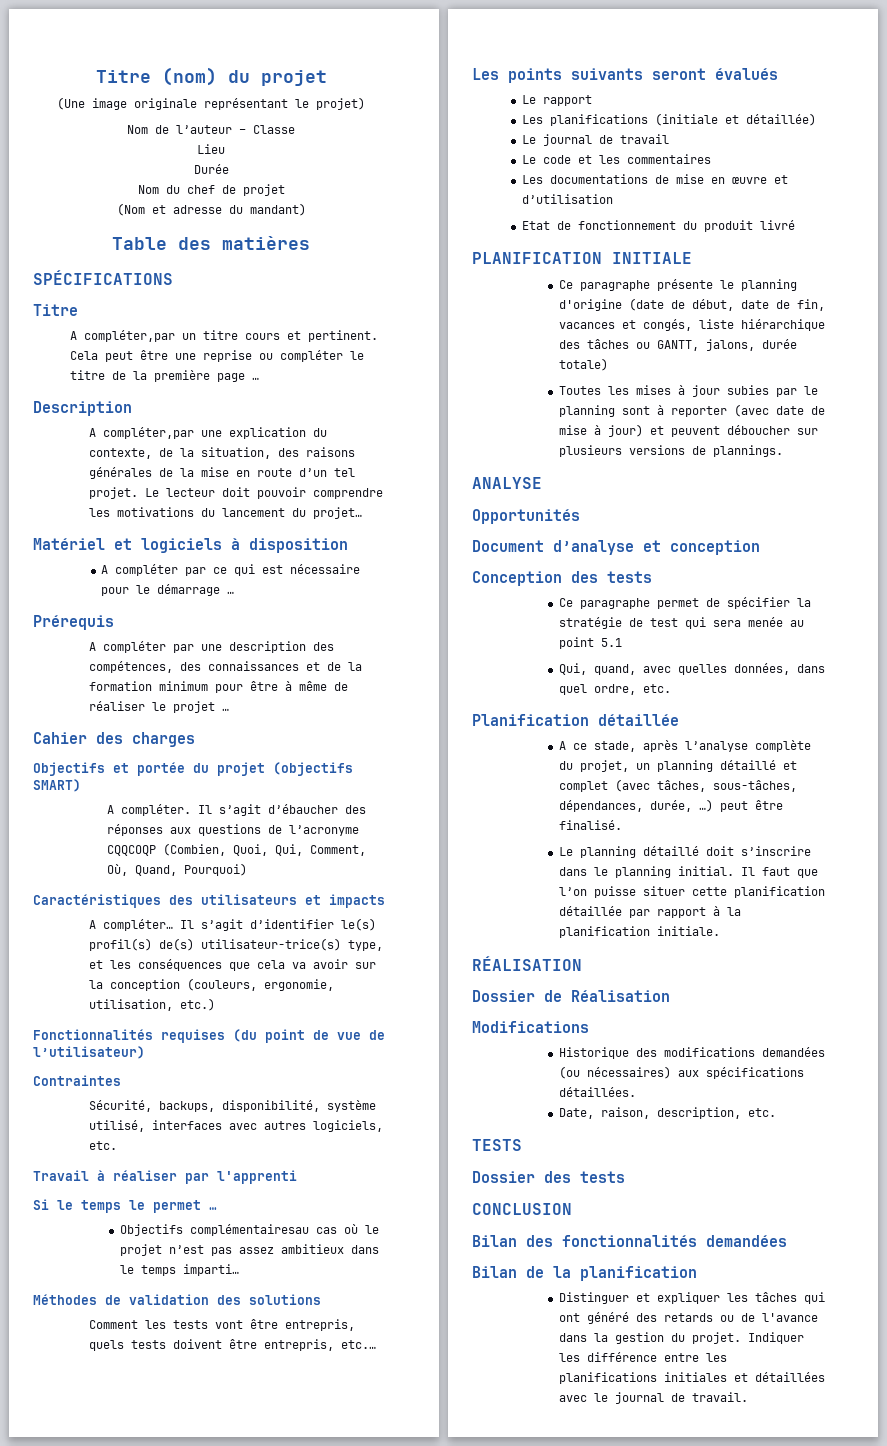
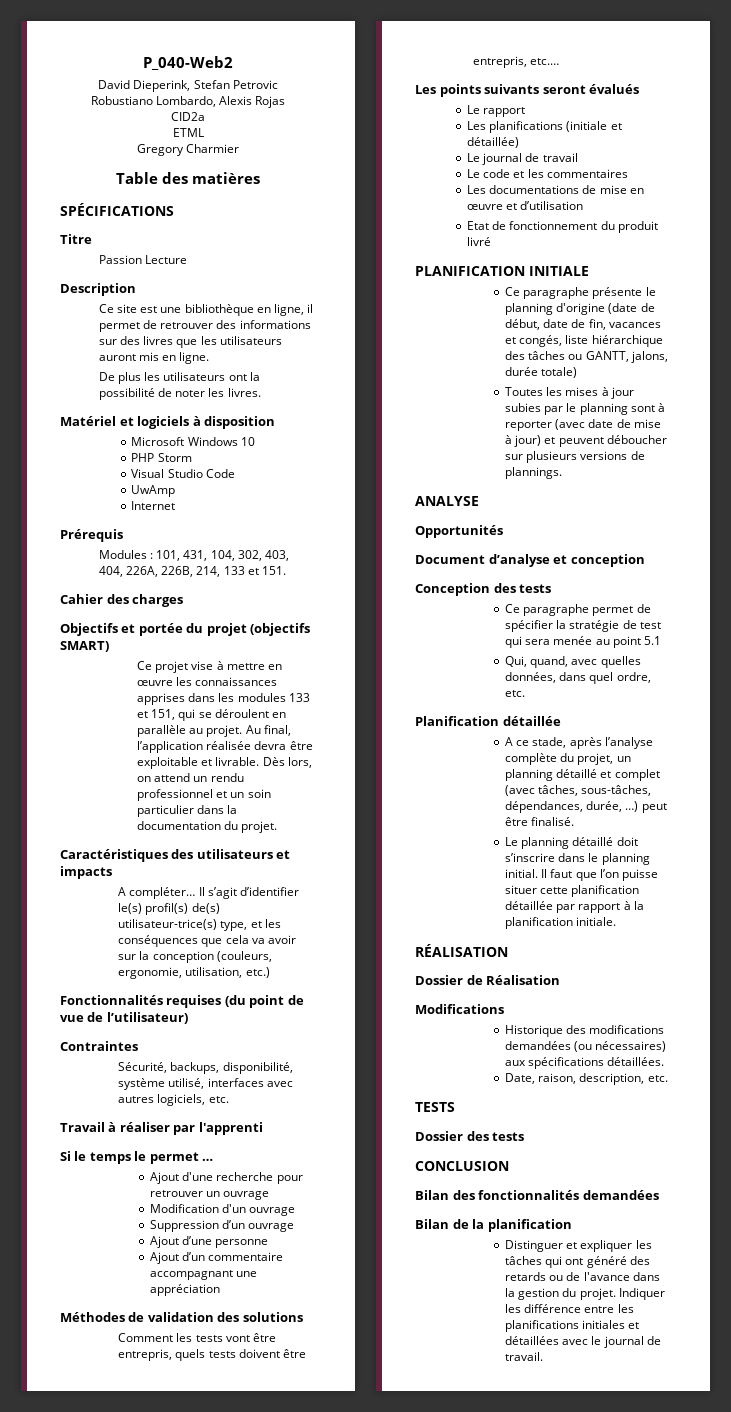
[95,67,327,86] [57,97,365,110] [127,125,295,134] [197,144,225,154] [193,164,229,174] [137,184,285,196] [116,203,306,216] Titre (nom) du projet // (Une image originale représentant le projet) // Nom de l’auteur – Classe // Lieu // Durée // Nom du chef de projet // (Nom et adresse du mandant) -> [143,56,233,70] [98,80,278,92] [90,96,286,108] [171,112,205,121] [172,128,204,137] [136,144,240,156] P_040-Web2 // David Dieperink, Stefan Petrovic // Robustiano Lombardo, Alexis Rojas // CID2a // ETML // Gregory Charmier
[70,330,379,342] [70,350,365,362] [70,370,260,382] [33,401,132,416] [88,427,327,439] [88,447,355,459] [88,467,355,479] [88,487,383,499] [88,507,362,519] A compléter,par un titre cours et pertinent. Cela peut être une reprise ou compléter le titre de la première page … // Description // A compléter,par une explication du contexte, de la situation, des raisons générales de la mise en route d’un tel projet. Le lecteur doit pouvoir comprendre les motivations du lancement du projet… -> [98,255,187,264] [60,283,136,296] [98,304,314,316] [98,320,311,332] [98,336,282,348] [98,352,210,364] [98,372,260,384] [98,388,261,400] Passion Lecture // Description // Ce site est une bibliothèque en ligne, il permet de retrouver des informations sur des livres que les utilisateurs auront mis en ligne. // De plus les utilisateurs ont la possibilité de noter les livres.
[101,564,361,576] [101,584,235,596] [33,615,114,630] [88,641,334,653] [88,661,362,673] [88,681,348,693] [88,701,229,713] A compléter par ce qui est nécessaire pour le démarrage … // Prérequis // A compléter par une description des compétences, des connaissances et de la formation minimum pour être à même de réaliser le projet … -> [131,437,255,446] [131,453,192,462] [131,469,235,478] [131,485,176,497] [131,501,176,510] [60,529,123,542] [98,550,290,561] [98,566,287,577] Microsoft Windows 10 // PHP Storm // Visual Studio Code // UwAmp // Internet // Prérequis // Modules : 101, 431, 104, 302, 403, 404, 226A, 226B, 214, 133 et 151.
[107,804,367,816] [107,824,360,836] [107,843,367,856] [107,863,248,876] A compléter. Il s’agit d’ébaucher des réponses aux questions de l’acronyme CQQCOQP (Combien, Quoi, Qui, Comment, Où, Quand, Pourquoi) -> [136,661,282,673] [136,677,278,686] [136,693,310,705] [136,709,286,721] [136,725,291,737] [136,741,313,753] [136,757,312,769] [136,773,244,782] [136,789,271,801] [136,805,238,817] [136,821,278,833] Ce projet vise à mettre en œuvre les connaissances apprises dans les modules 133 et 151, qui se déroulent en parallèle au projet. Au final, l’application réalisée devra être exploitable et livrable. Dès lors, on attend un rendu professionnel et un soin particulier dans la documentation du projet.
[119,1224,379,1236] [119,1244,379,1256] [119,1264,239,1276] Objectifs complémentairesau cas où le projet n’est pas assez ambitieux dans le temps imparti… -> [150,1172,303,1184] [150,1190,270,1200] [150,1204,296,1216] [150,1220,295,1232] [150,1236,269,1248] [150,1252,284,1264] [150,1270,258,1280] [150,1284,220,1296] Ajout d'une recherche pour retrouver un ouvrage // Modification d'un ouvrage // Suppression d’un ouvrage // Ajout d’une personne // Ajout d’un commentaire accompagnant une appréciation

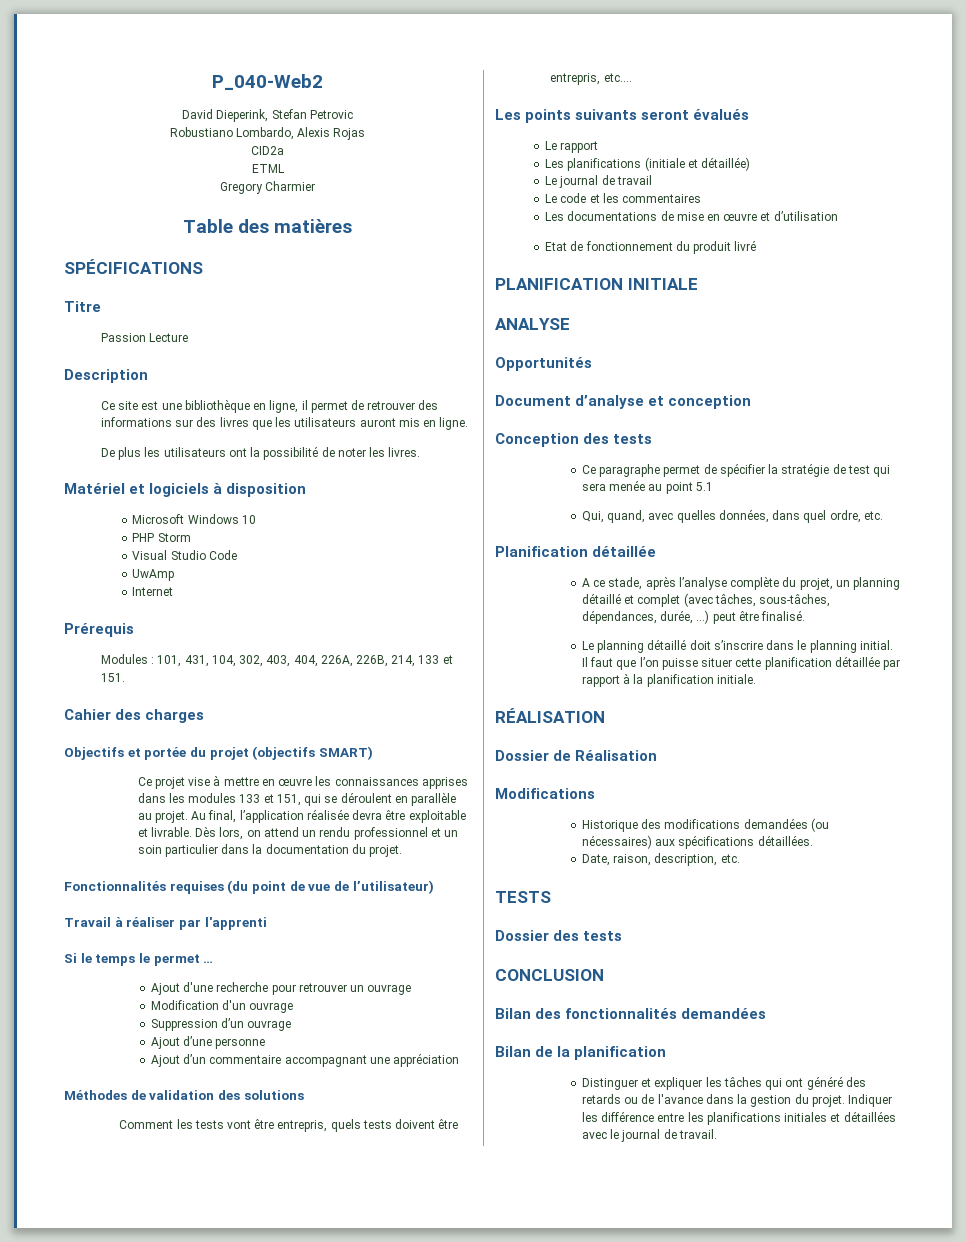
[60,849,291,862] [60,866,112,879] [118,887,300,899] [118,903,220,915] [118,919,281,931] [118,935,297,947] [118,951,272,963] [118,967,270,979] // Caractéristiques des utilisateurs et impacts // A compléter… Il s’agit d’identifier le(s) profil(s) de(s) utilisateur-trice(s) type, et les conséquences que cela va avoir sur la conception (couleurs, ergonomie, utilisation, etc.) -> (403, 851) none
[60,1041,138,1051] [118,1062,293,1074] [118,1078,293,1090] [118,1094,229,1106] // Contraintes // Sécurité, backups, disponibilité, système utilisé, interfaces avec autres logiciels, etc. -> (434, 887) none
[505,287,656,299] [505,303,655,315] [505,319,661,330] [505,335,663,347] [505,351,668,363] [505,367,578,378] [505,387,634,399] [505,403,666,415] [505,419,661,431] [505,435,667,447] [505,451,645,463] [505,467,562,479] // Ce paragraphe présente le planning d'origine (date de début, date de fin, vacances et congés, liste hiérarchique des tâches ou GANTT, jalons, durée totale) // Toutes les mises à jour subies par le planning sont à reporter (avec date de mise à jour) et peuvent déboucher sur plusieurs versions de plannings. -> (698, 284) none

